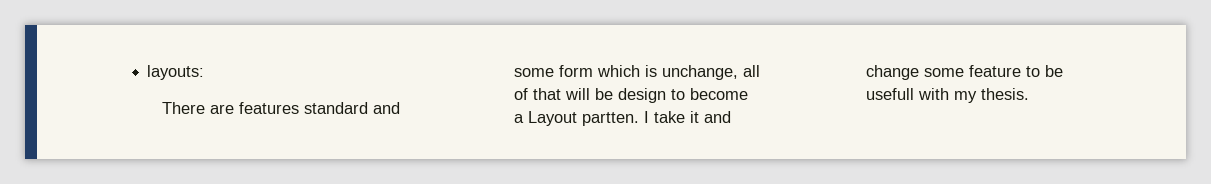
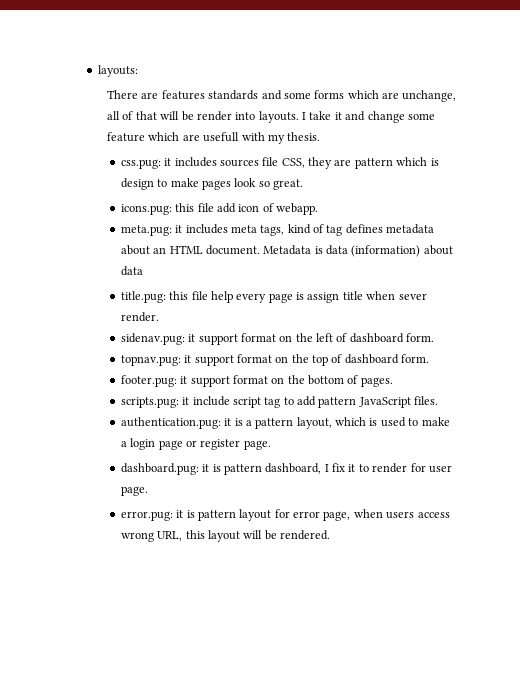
[303,102,368,114] standard -> [208,90,259,100] standards
[558,65,657,77] form which is -> [314,90,400,99] forms which are
[617,88,748,103] [513,111,639,126] design to become a Layout partten. -> [196,111,299,123] render into layouts.
[1025,65,1063,77] to be -> [148,132,200,141] which are
(1029, 94) none -> [120,157,439,169] [120,178,304,190] [120,203,319,215] [120,224,435,236] [120,245,453,257] [120,266,143,276] [120,291,427,303] [120,312,159,322] [120,333,435,345] [120,354,430,366] [120,375,393,387] [120,396,439,408] [120,417,450,429] [120,438,271,450] [120,463,452,475] [120,486,148,496] [120,509,450,521] [120,530,331,542] // css.pug: it includes sources file CSS, they are pattern which is design to make pages look so great. // icons.pug: this file add icon of webapp. // meta.pug: it includes meta tags, kind of tag defines metadata about an HTML document. Metadata is data (information) about data // title.pug: this file help every page is assign title when sever render. // sidenav.pug: it support format on the left of dashboard form. // topnav.pug: it support format on the top of dashboard form. // footer.pug: it support format on the bottom of pages. // scripts.pug: it include script tag to add pattern JavaScript files. // authentication.pug: it is a pattern layout, which is used to make a login page or register page. // dashboard.pug: it is pattern dashboard, I fix it to render for user page. // error.pug: it is pattern layout for error page, when users access wrong URL, this layout will be rendered.

